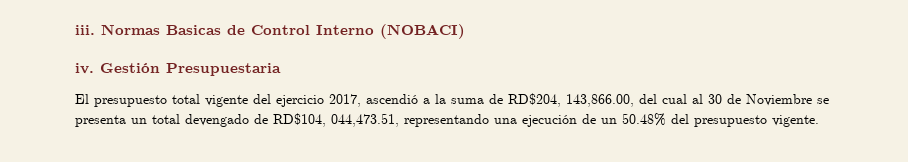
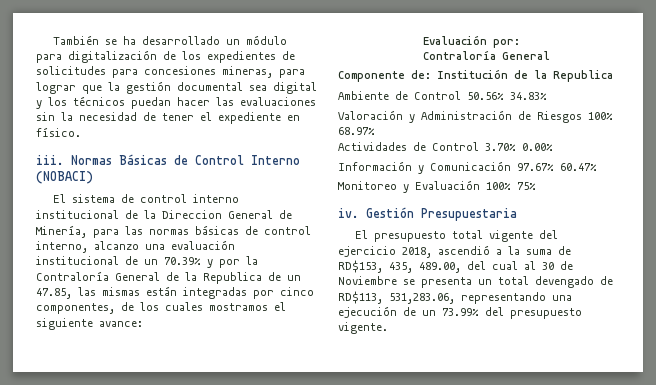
(75, 30) none -> [53,35,288,45] [36,50,295,63] [36,66,305,78] [36,81,317,94] [36,96,316,109] [36,112,300,124] [36,127,81,137] También se ha desarrollado un módulo para digitalización de los expedientes de solicitudes para concesiones mineras, para lograr que la gestión documental sea digital y los técnicos puedan hacer las evaluaciones sin la necesidad de tener el expediente en físico. //
[166,25,221,35] Basicas -> [119,154,167,165] Básicas
(465, 31) none -> [53,194,240,203] [36,210,292,219] [36,225,311,238] [36,240,235,253] [36,256,258,268] [36,271,301,284] [36,286,314,299] [36,302,286,314] [36,318,143,330] [422,35,520,48] [422,50,550,60] [338,69,613,82] [338,91,547,100] [338,110,613,123] [338,127,375,135] [338,142,553,151] [338,161,597,174] [338,180,536,193] // El sistema de control interno institucional de la Direccion General de Minería, para las normas básicas de control interno, alcanzo una evaluación institucional de un 70.39% y por la Contraloría General de la Republica de un 47.85, las mismas están integradas por cinco componentes, de los cuales mostramos el siguiente avance: // Evaluación por: // Contraloría General // Componente de: Institución de la Republica // Ambiente de Control 50.56% 34.83% // Valoración y Administración de Riesgos 100% 68.97% // Actividades de Control 3.70% 0.00% // Información y Comunicación 97.67% 60.47% // Monitoreo y Evaluación 100% 75%
[329,94,361,107] 2017, -> [402,247,432,258] 2018,
[508,93,634,107] RD$204, 143,866.00, -> [338,260,461,273] RD$153, 435, 489.00,
[273,113,399,127] RD$104, 044,473.51, -> [338,291,455,304] RD$113, 531,283.06,
[622,113,666,126] 50.48% -> [442,308,479,316] 73.99%

